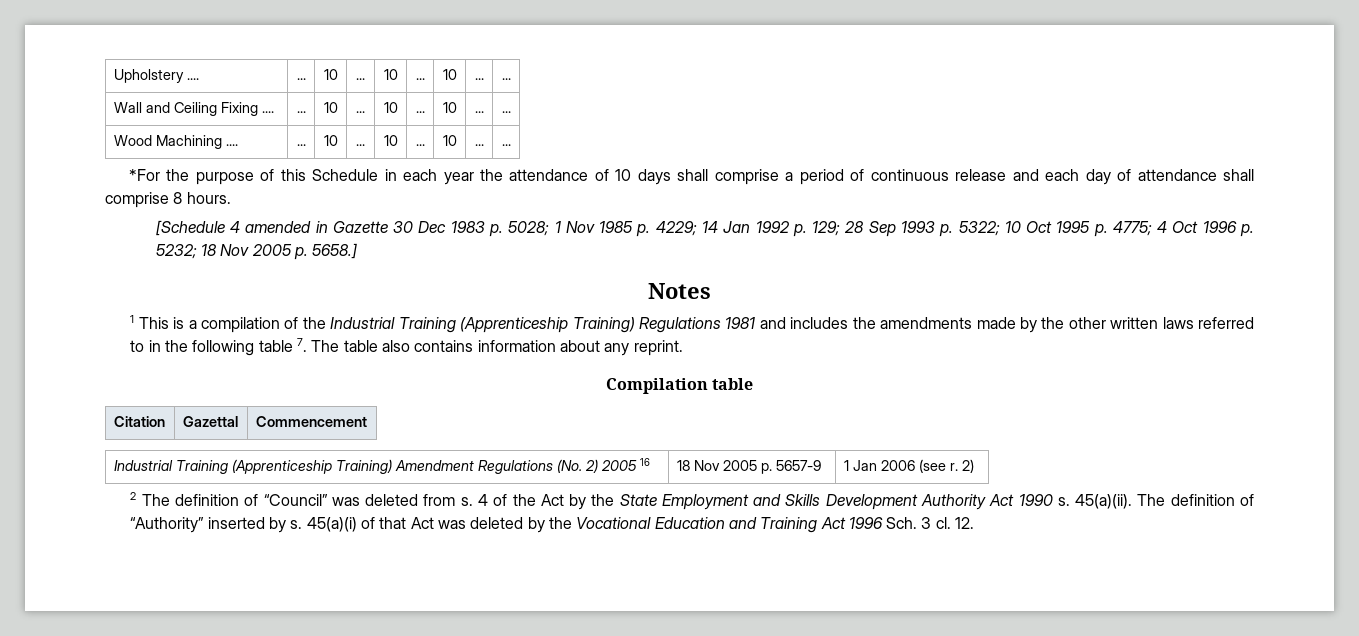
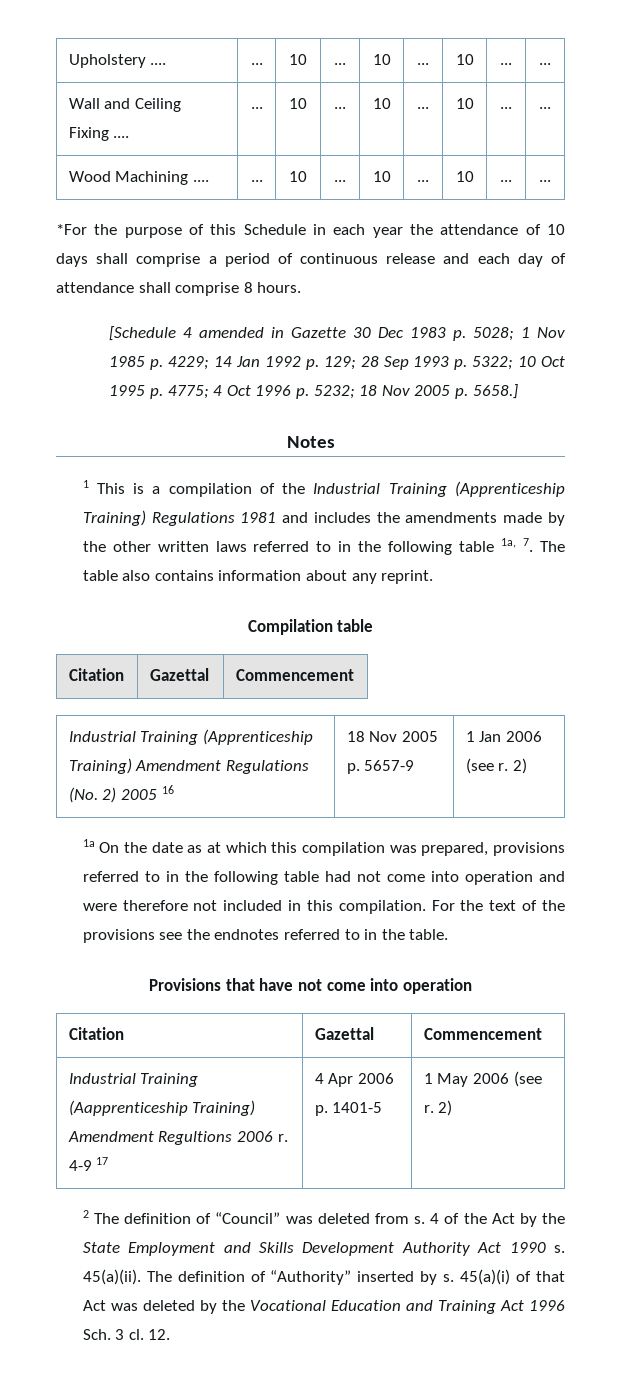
(293, 346) none -> [501,538,517,548] 1a,
(974, 466) none -> [82,839,565,856] [82,871,565,885] [82,900,565,914] [82,929,449,943] [149,978,472,994] [68,1027,124,1040] [314,1027,374,1040] [423,1028,542,1040] [68,1073,199,1087] [68,1100,256,1116] [67,1131,288,1145] [68,1157,109,1171] [314,1073,394,1087] [314,1102,383,1116] [423,1071,542,1087] [423,1100,453,1116] // 1a On the date as at which this compilation was prepared, provisions referred to in the following table had not come into operation and were therefore not included in this compilation. For the text of the provisions see the endnotes referred to in the table. // Provisions that have not come into operation // Citation | Gazettal | Commencement // Industrial Training (Aapprenticeship Training) Amendment Regultions 2006 r. 4-9 17 | 4 Apr 2006 p. 1401-5 | 1 May 2006 (see r. 2)

